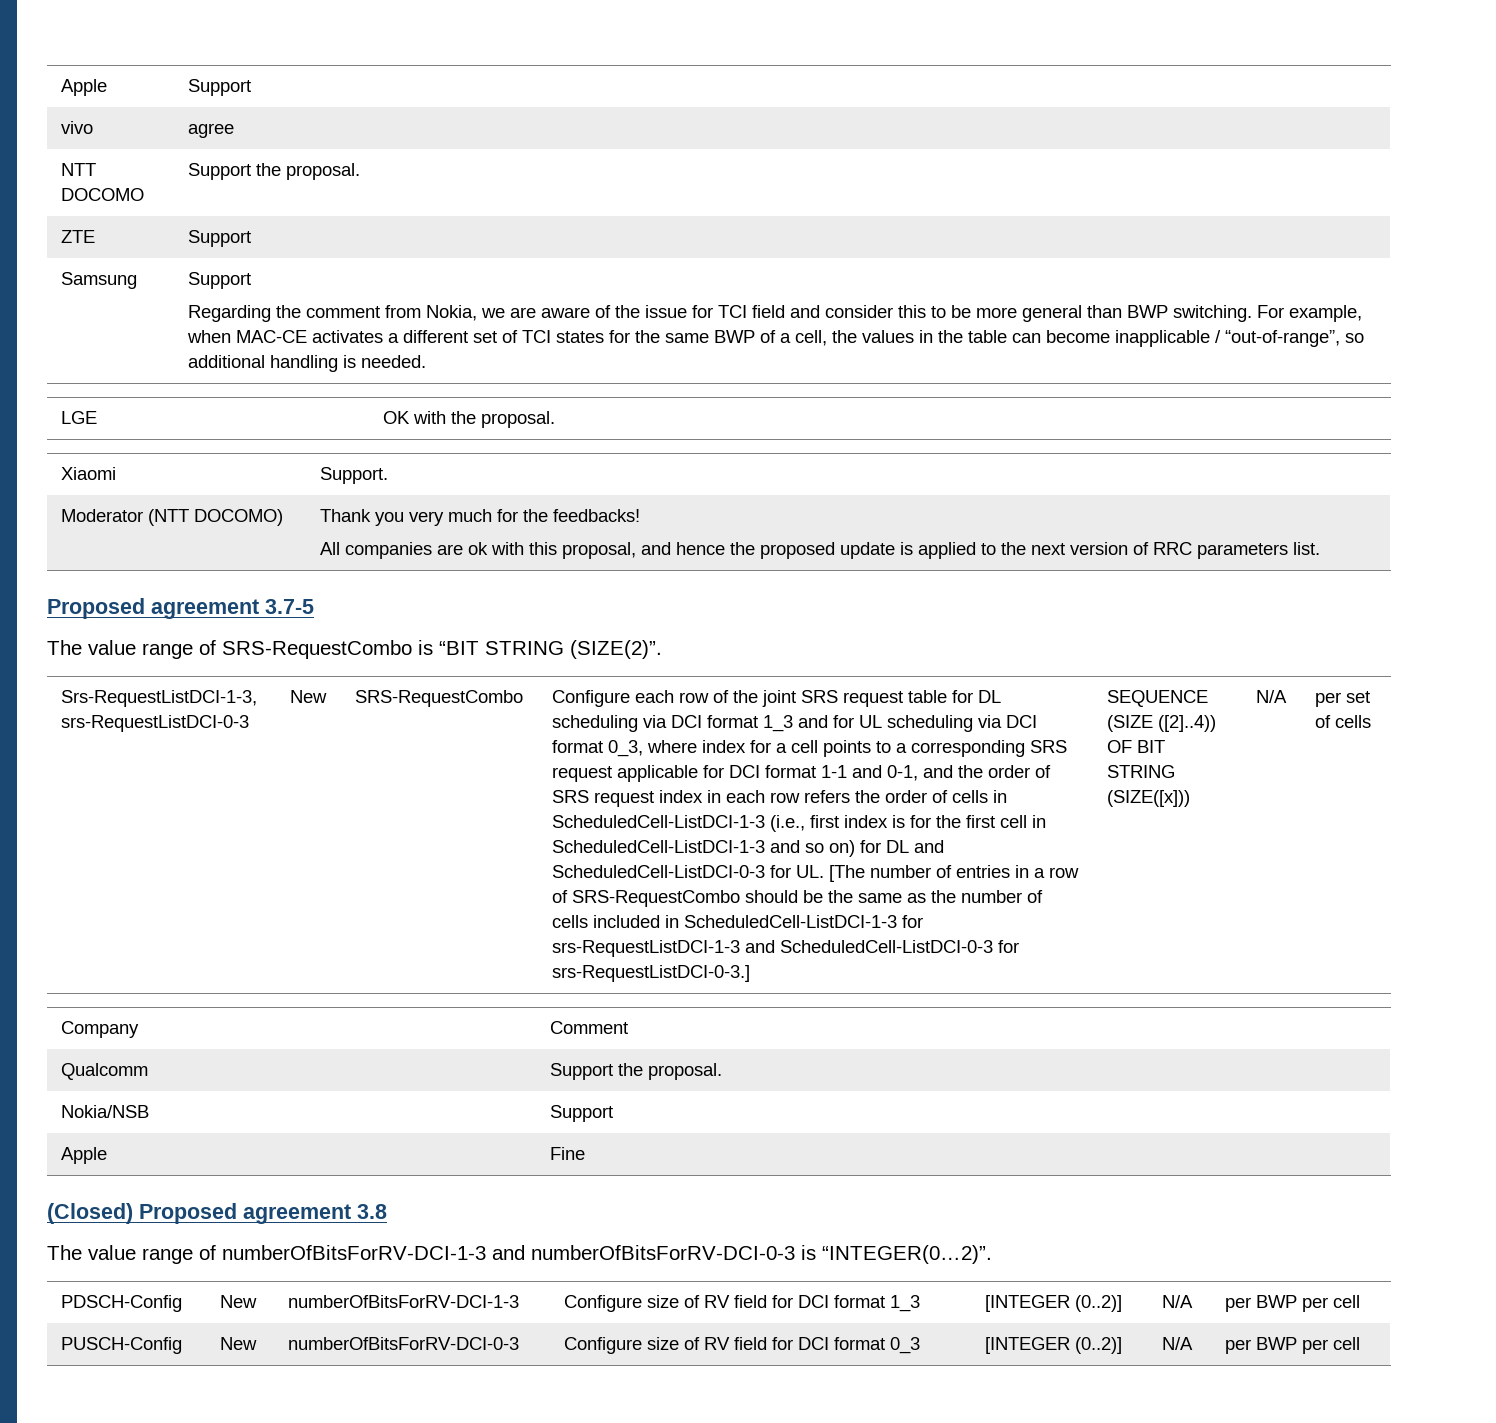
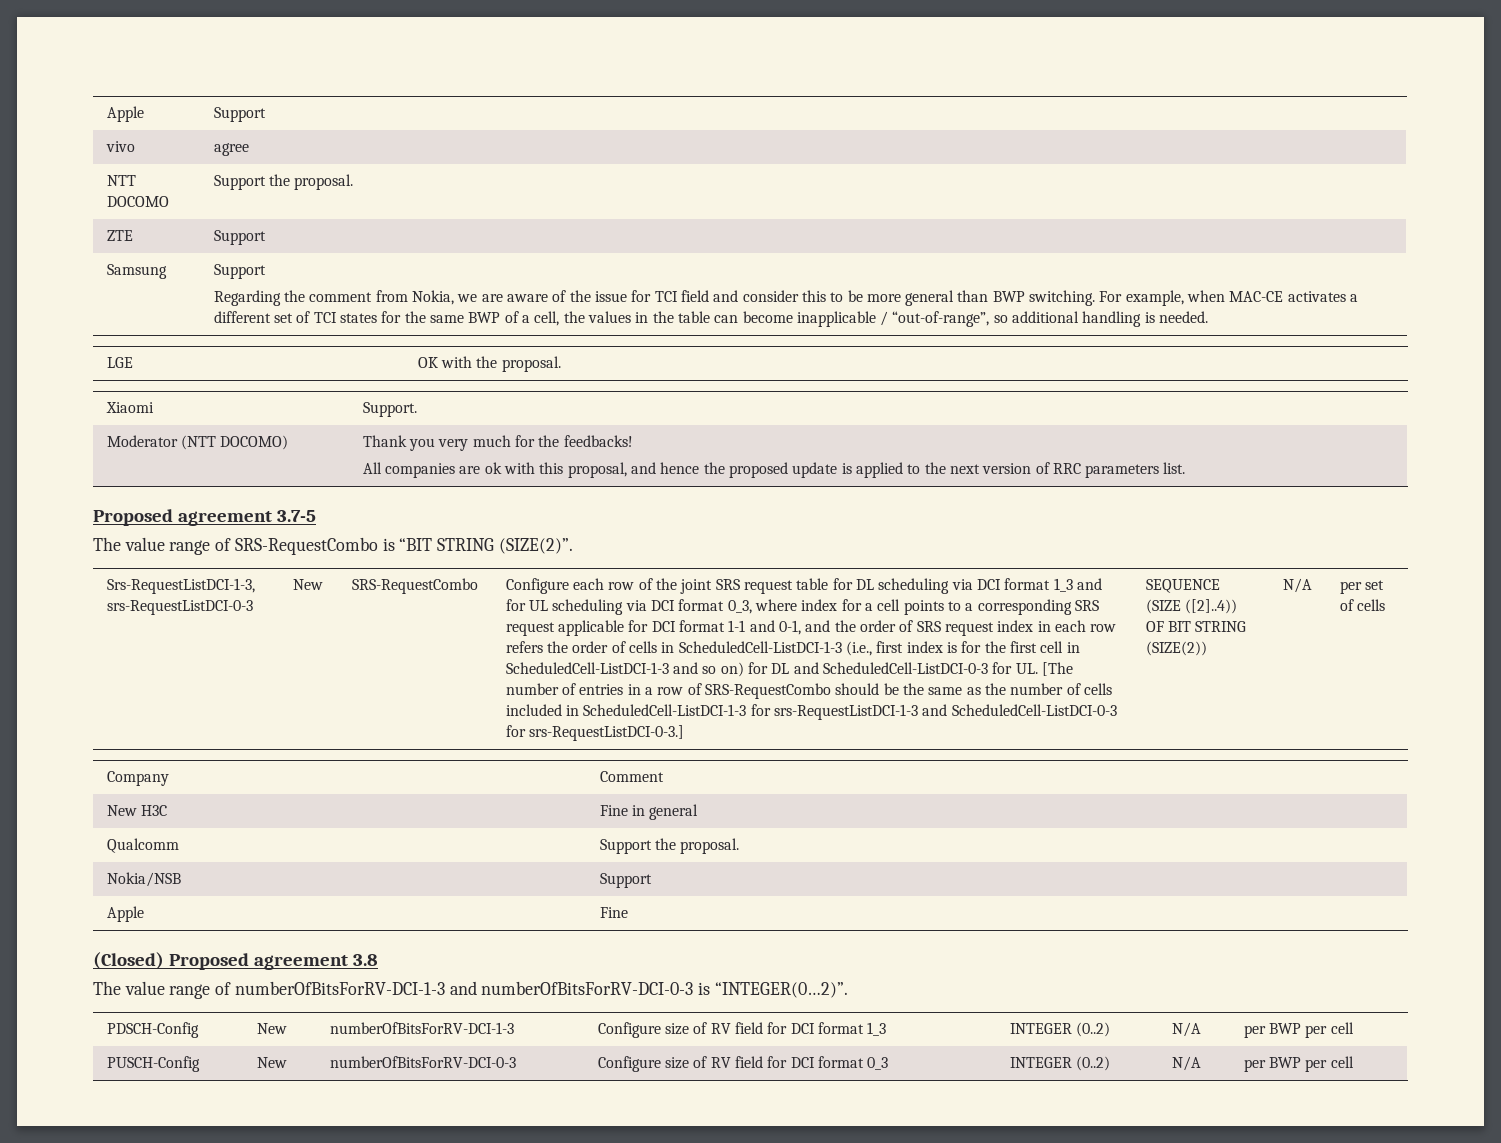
[1106,790,1190,807] (SIZE([x])) -> [1145,641,1207,656] (SIZE(2))
(628, 1027) none -> [106,805,168,816] [599,804,699,820] // New H3C | Fine in general
[984,1295,1122,1312] [INTEGER (0..2)] -> [1009,1022,1111,1037] INTEGER (0..2)
[984,1337,1122,1354] [INTEGER (0..2)] -> [1009,1056,1111,1071] INTEGER (0..2)

